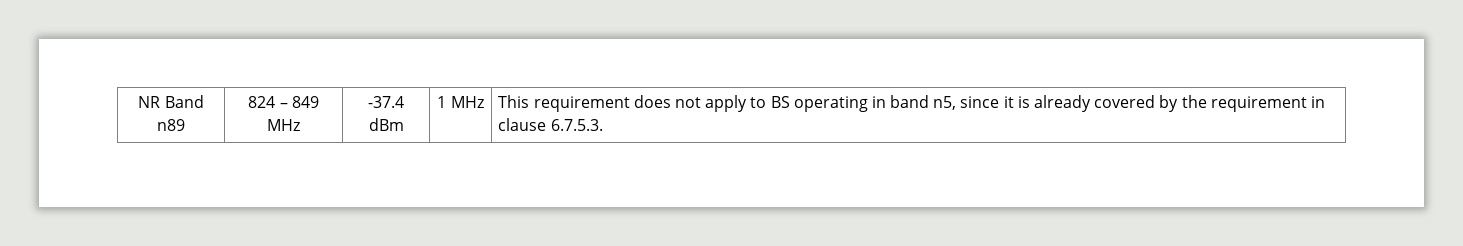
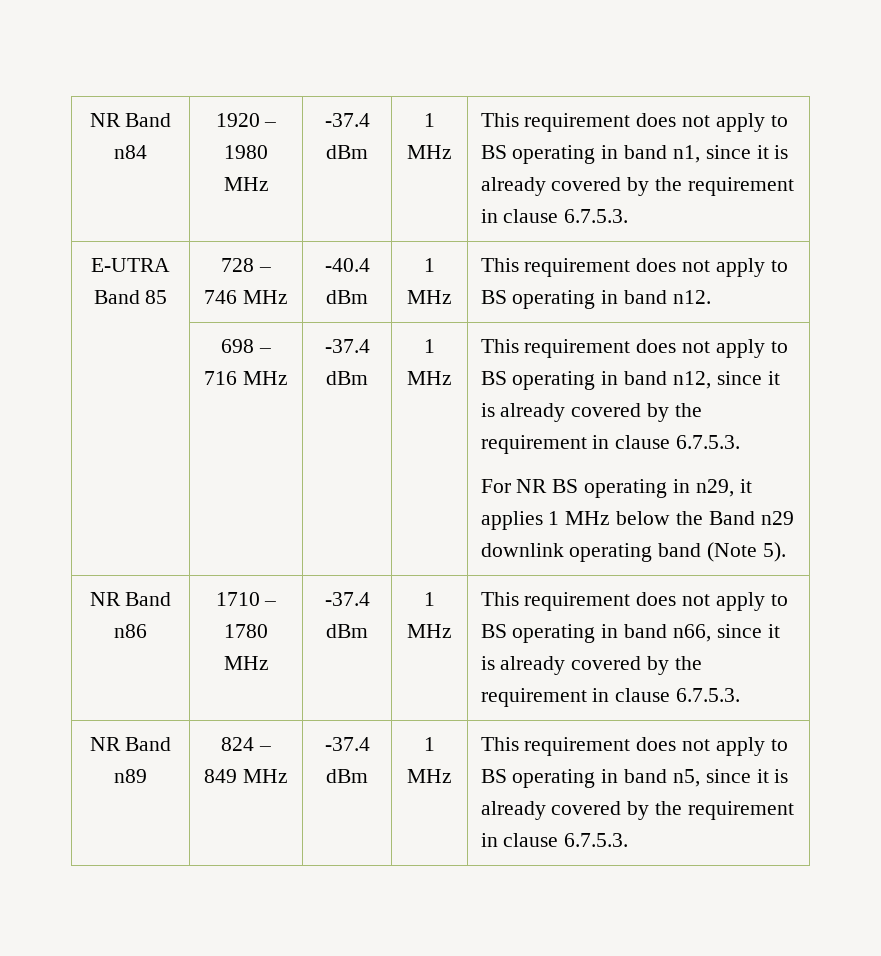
[138,95,204,108] NR Band -> [89,113,172,127] [114,145,147,159] [215,113,277,127] [224,145,268,159] [223,177,269,191] [324,113,370,127] [326,145,368,159] [424,113,435,127] [407,145,452,159] [480,113,788,132] [480,145,789,164] [480,177,794,196] [480,209,629,223] [91,258,170,272] [93,290,168,304] [221,258,271,272] [204,290,288,304] [324,258,370,272] [326,290,368,304] [424,258,435,272] [407,290,452,304] [480,258,788,277] [480,290,711,309] [221,339,271,353] [204,371,288,385] [324,339,370,353] [326,371,368,385] [424,339,435,353] [407,371,452,385] [480,339,788,358] [480,371,780,390] [480,403,702,422] [480,435,741,454] [480,479,752,498] [480,511,794,530] [480,542,786,562] [89,592,172,606] [114,624,147,638] [215,592,277,606] [224,624,268,638] [223,656,269,670] [324,592,370,606] [326,624,368,638] [424,592,435,606] [407,624,452,638] [480,592,788,611] [480,624,780,643] [480,656,702,675] [480,688,741,707] [89,737,172,751] NR Band n84 | 1920 – 1980 MHz | -37.4 dBm | 1 MHz | This requirement does not apply to BS operating in band n1, since it is already covered by the requirement in clause 6.7.5.3. // E-UTRA Band 85 | 728 – 746 MHz | -40.4 dBm | 1 MHz | This requirement does not apply to BS operating in band n12. // | 698 – 716 MHz | -37.4 dBm | 1 MHz | This requirement does not apply to BS operating in band n12, since it is already covered by the requirement in clause 6.7.5.3. // For NR BS operating in n29, it applies 1 MHz below the Band n29 downlink operating band (Note 5). // NR Band n86 | 1710 – 1780 MHz | -37.4 dBm | 1 MHz | This requirement does not apply to BS operating in band n66, since it is already covered by the requirement in clause 6.7.5.3. // NR Band

